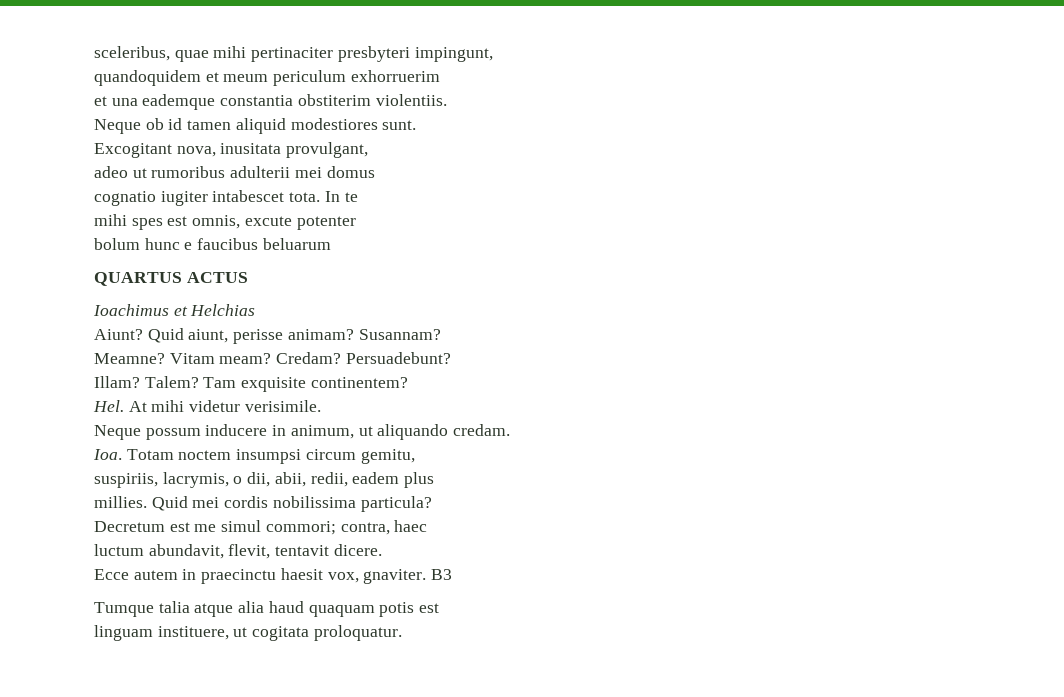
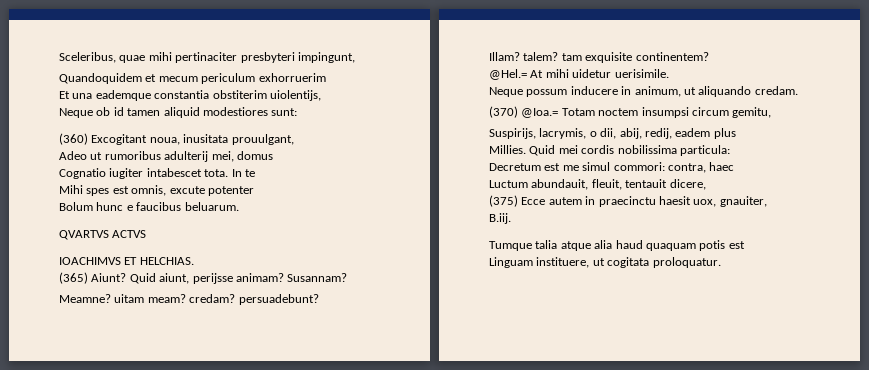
[94,46,170,61] sceleribus, -> [59,52,116,63] Sceleribus,
[94,70,269,86] quandoquidem et meum -> [59,73,198,84] Quandoquidem et mecum
[94,96,107,106] et -> [59,91,70,99] Et
[375,94,447,106] violentiis. -> [269,90,321,101] uiolentijs,
[382,120,417,130] [94,142,369,158] [94,166,322,178] sunt. // Excogitant nova, inusitata provulgant, // adeo ut rumoribus adulterii mei -> [271,108,298,116] [59,133,294,145] [59,151,234,162] sunt: // (360) Excogitant noua, inusitata prouulgant, // Adeo ut rumoribus adulterij mei,
[94,191,156,206] cognatio -> [59,168,106,179] Cognatio
[94,214,127,226] mihi -> [59,185,83,194] Mihi
[94,238,140,250] bolum -> [59,202,93,211] Bolum
[262,238,331,250] [94,272,248,286] [93,304,256,316] beluarum // QUARTUS ACTUS // Ioachimus et Helchias // -> [184,202,239,211] [59,230,147,240] [59,257,194,265] [59,272,88,284] beluarum. // QVARTVS ACTVS // IOACHIMVS ET HELCHIAS. // (365)
[233,329,284,344] perisse -> [192,273,233,284] perijsse
[169,352,451,364] Vitam meam? Credam? Persuadebunt? -> [114,294,319,305] uitam meam? credam? persuadebunt?
[144,376,237,388] Talem? Tam -> [523,52,582,61] talem? tam
[93,400,124,412] Hel. -> [489,69,527,80] @Hel.=
[189,400,321,412] videtur verisimile. -> [572,69,669,78] uidetur uerisimile.
[93,449,122,460] Ioa. -> [489,106,559,118] (370) @Ioa.=
[94,473,158,488] suspiriis, -> [489,128,536,139] Suspirijs,
[274,472,348,487] abii, redii, -> [619,128,672,139] abij, redij,
[94,496,147,508] millies. -> [489,145,526,154] Millies.
[360,496,432,512] particula? -> [679,145,730,156] particula:
[265,521,336,535] commori; -> [613,162,665,171] commori:
[94,544,382,559] luctum abundavit, flevit, tentavit dicere. // -> [489,179,706,190] [489,195,518,207] Luctum abundauit, fleuit, tentauit dicere, // (375)
[327,569,453,584] vox, gnaviter. B3 -> [693,196,767,207] [489,213,511,224] uox, gnauiter, // B.iij.
[94,625,153,641] linguam -> [489,257,533,268] Linguam

